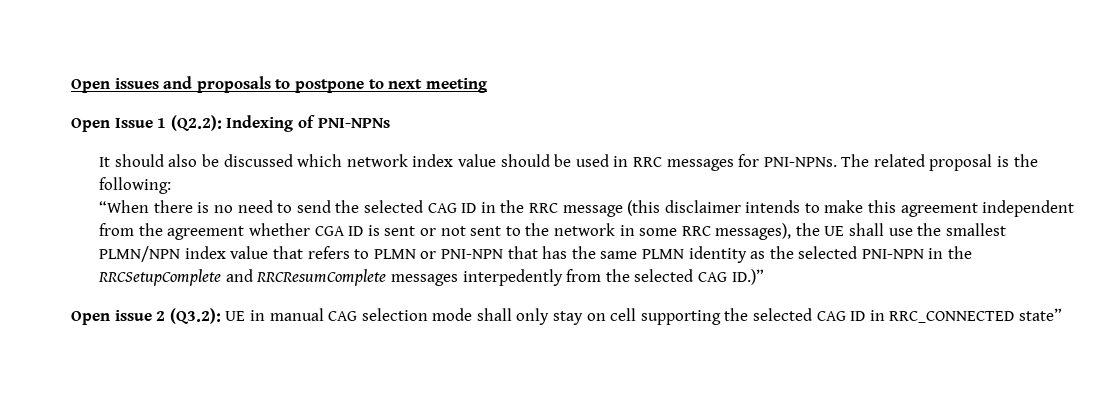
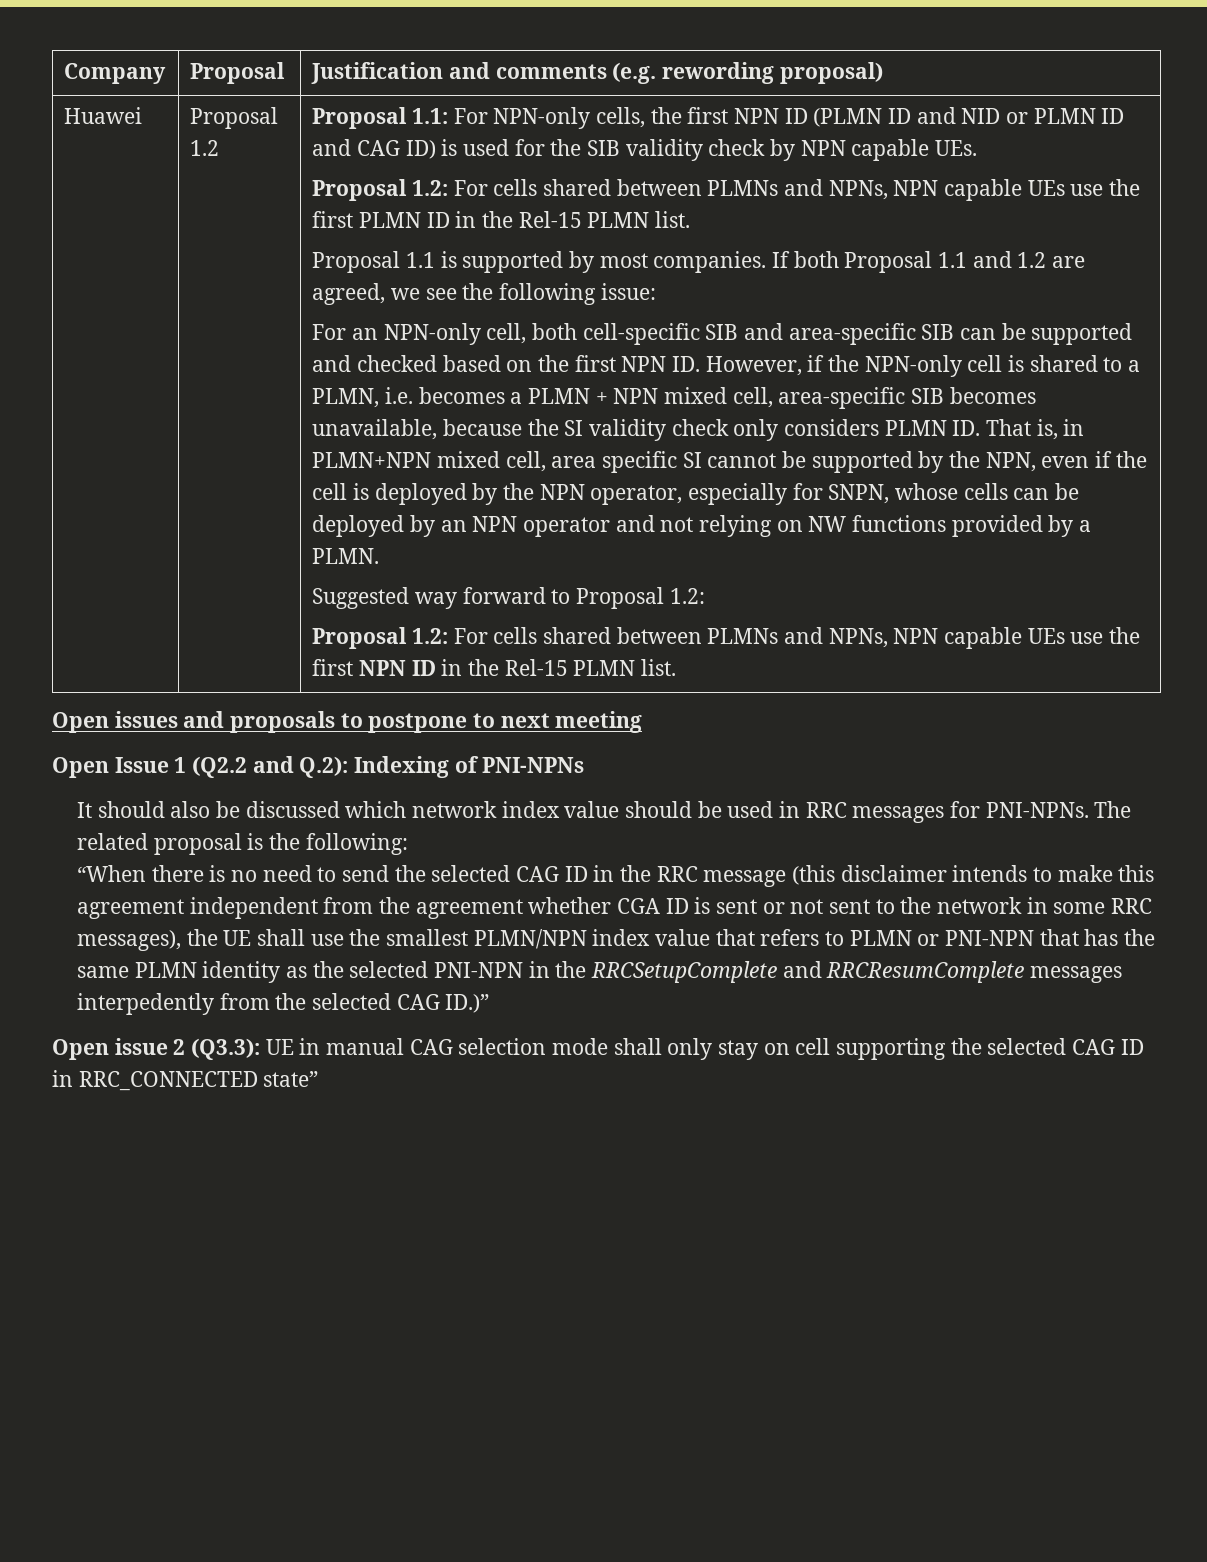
(71, 86) none -> [64,63,167,84] [190,62,286,84] [311,62,883,84] [64,107,143,124] [190,107,279,129] [190,140,220,156] [312,107,1125,129] [312,139,978,161] [312,179,1141,201] [312,211,691,228] [312,251,1086,273] [312,283,656,305] [312,323,1133,345] [312,355,1141,377] [312,387,1036,409] [312,419,1085,441] [312,451,1147,473] [312,483,1080,505] [312,515,1092,537] [312,548,380,564] [312,587,705,609] [312,627,1141,649] [312,659,677,676] Company | Proposal | Justification and comments (e.g. rewording proposal) // Huawei | Proposal 1.2 | Proposal 1.1: For NPN-only cells, the first NPN ID (PLMN ID and NID or PLMN ID and CAG ID) is used for the SIB validity check by NPN capable UEs. // Proposal 1.2: For cells shared between PLMNs and NPNs, NPN capable UEs use the first PLMN ID in the Rel-15 PLMN list. // Proposal 1.1 is supported by most companies. If both Proposal 1.1 and 1.2 are agreed, we see the following issue: // For an NPN-only cell, both cell-specific SIB and area-specific SIB can be supported and checked based on the first NPN ID. However, if the NPN-only cell is shared to a PLMN, i.e. becomes a PLMN + NPN mixed cell, area-specific SIB becomes unavailable, because the SI validity check only considers PLMN ID. That is, in PLMN+NPN mixed cell, area specific SI cannot be supported by the NPN, even if the cell is deployed by the NPN operator, especially for SNPN, whose cells can be deployed by an NPN operator and not relying on NW functions provided by a PLMN. // Suggested way forward to Proposal 1.2: // Proposal 1.2: For cells shared between PLMNs and NPNs, NPN capable UEs use the first NPN ID in the Rel-15 PLMN list. //
[170,115,222,131] (Q2.2): -> [192,756,349,778] (Q2.2 and Q.2):
[169,308,221,324] (Q3.2): -> [191,1038,261,1060] (Q3.3):

